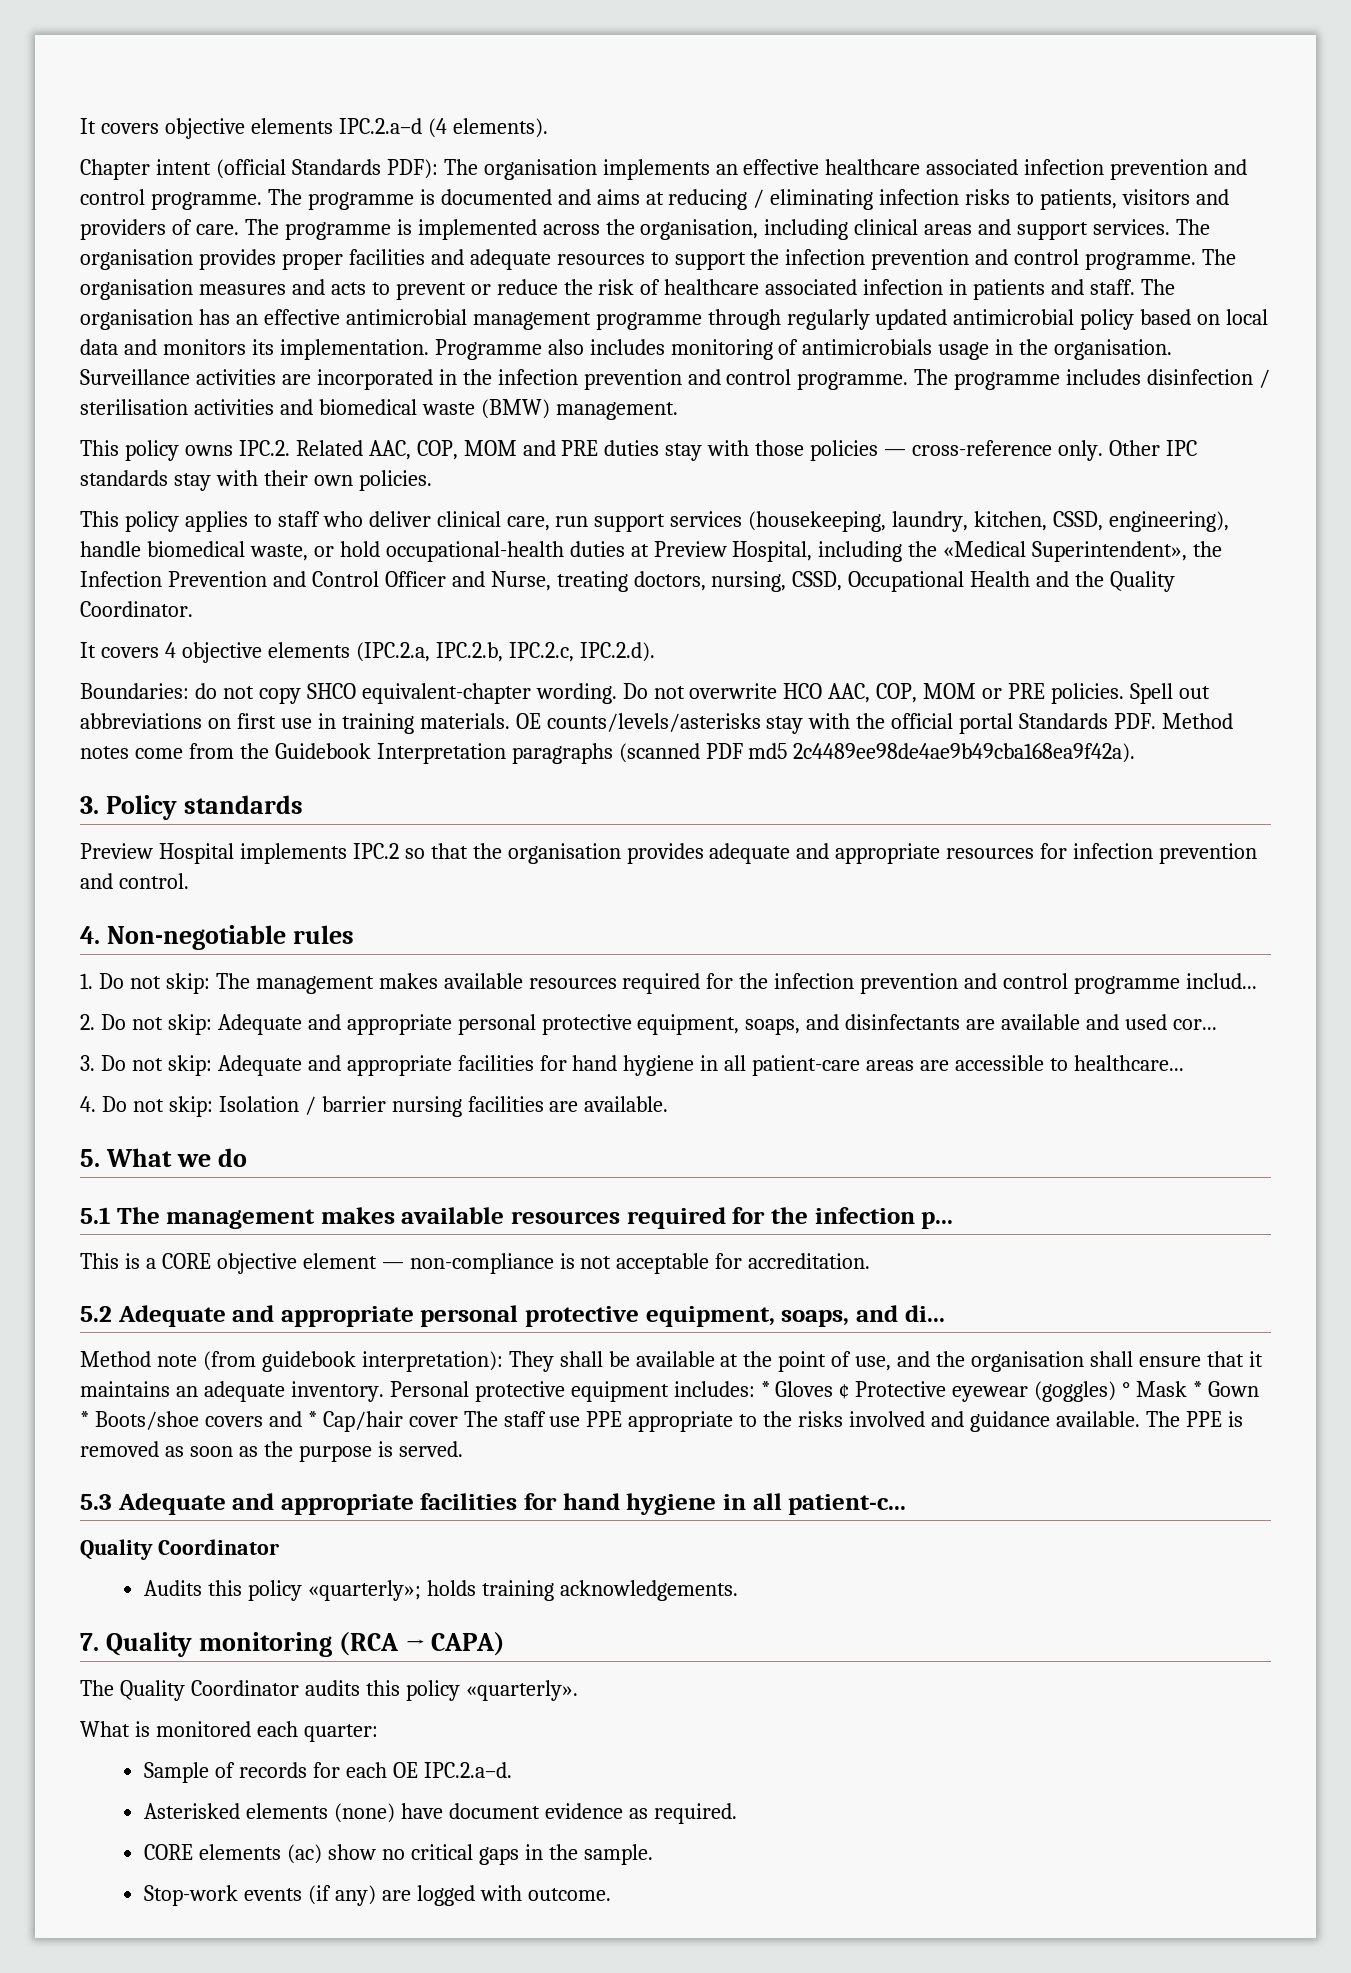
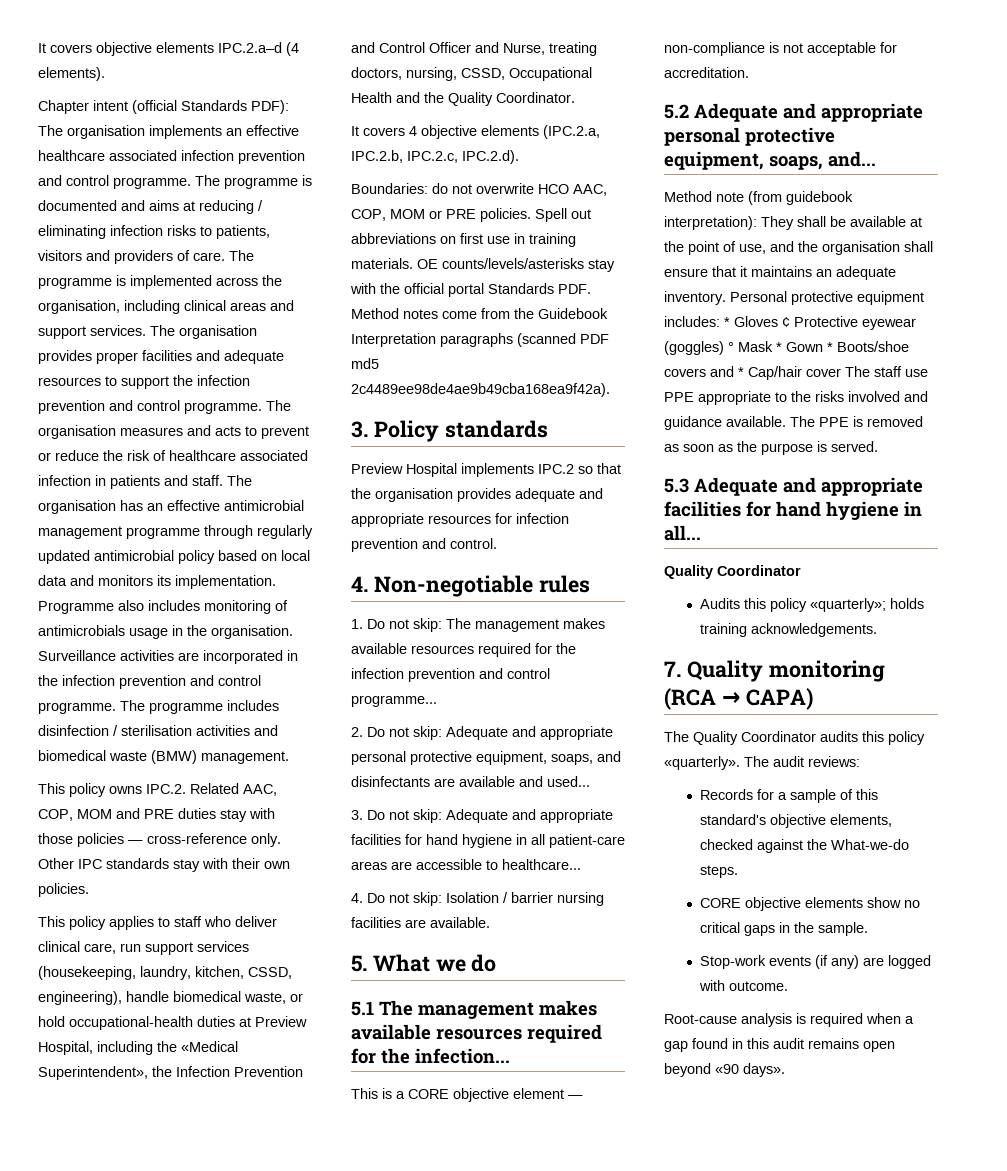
[258,683,685,704] copy SHCO equivalent-chapter wording. Do not -> (472, 189) none
[1074,973,1257,994] programme includ... -> [351,695,437,707] programme...
[1125,1014,1217,1030] used cor... -> [547,776,590,787] used...
[814,1207,954,1229] infection p... -> [415,1048,510,1064] infection...
[855,1305,945,1322] and di... -> [828,151,876,167] and...
[752,1493,907,1515] all patient-c... -> [664,525,701,541] all...
[80,1721,378,1742] [144,1762,512,1783] [144,1803,737,1824] [144,1844,323,1864] // What is monitored each quarter: // Sample of records for each OE IPC.2.a–d. // Asterisked elements (none) have document evidence as required. // CORE elements (ac) -> [744,756,860,767] [700,789,879,803] [700,814,893,828] [700,839,910,853] [700,865,739,878] [700,897,864,911] The audit reviews: // Records for a sample of this standard's objective elements, checked against the What-we-do steps. // CORE objective elements
(611, 1894) none -> [664,1013,914,1027] [664,1038,895,1052] [664,1063,785,1077] // Root-cause analysis is required when a gap found in this audit remains open beyond «90 days».

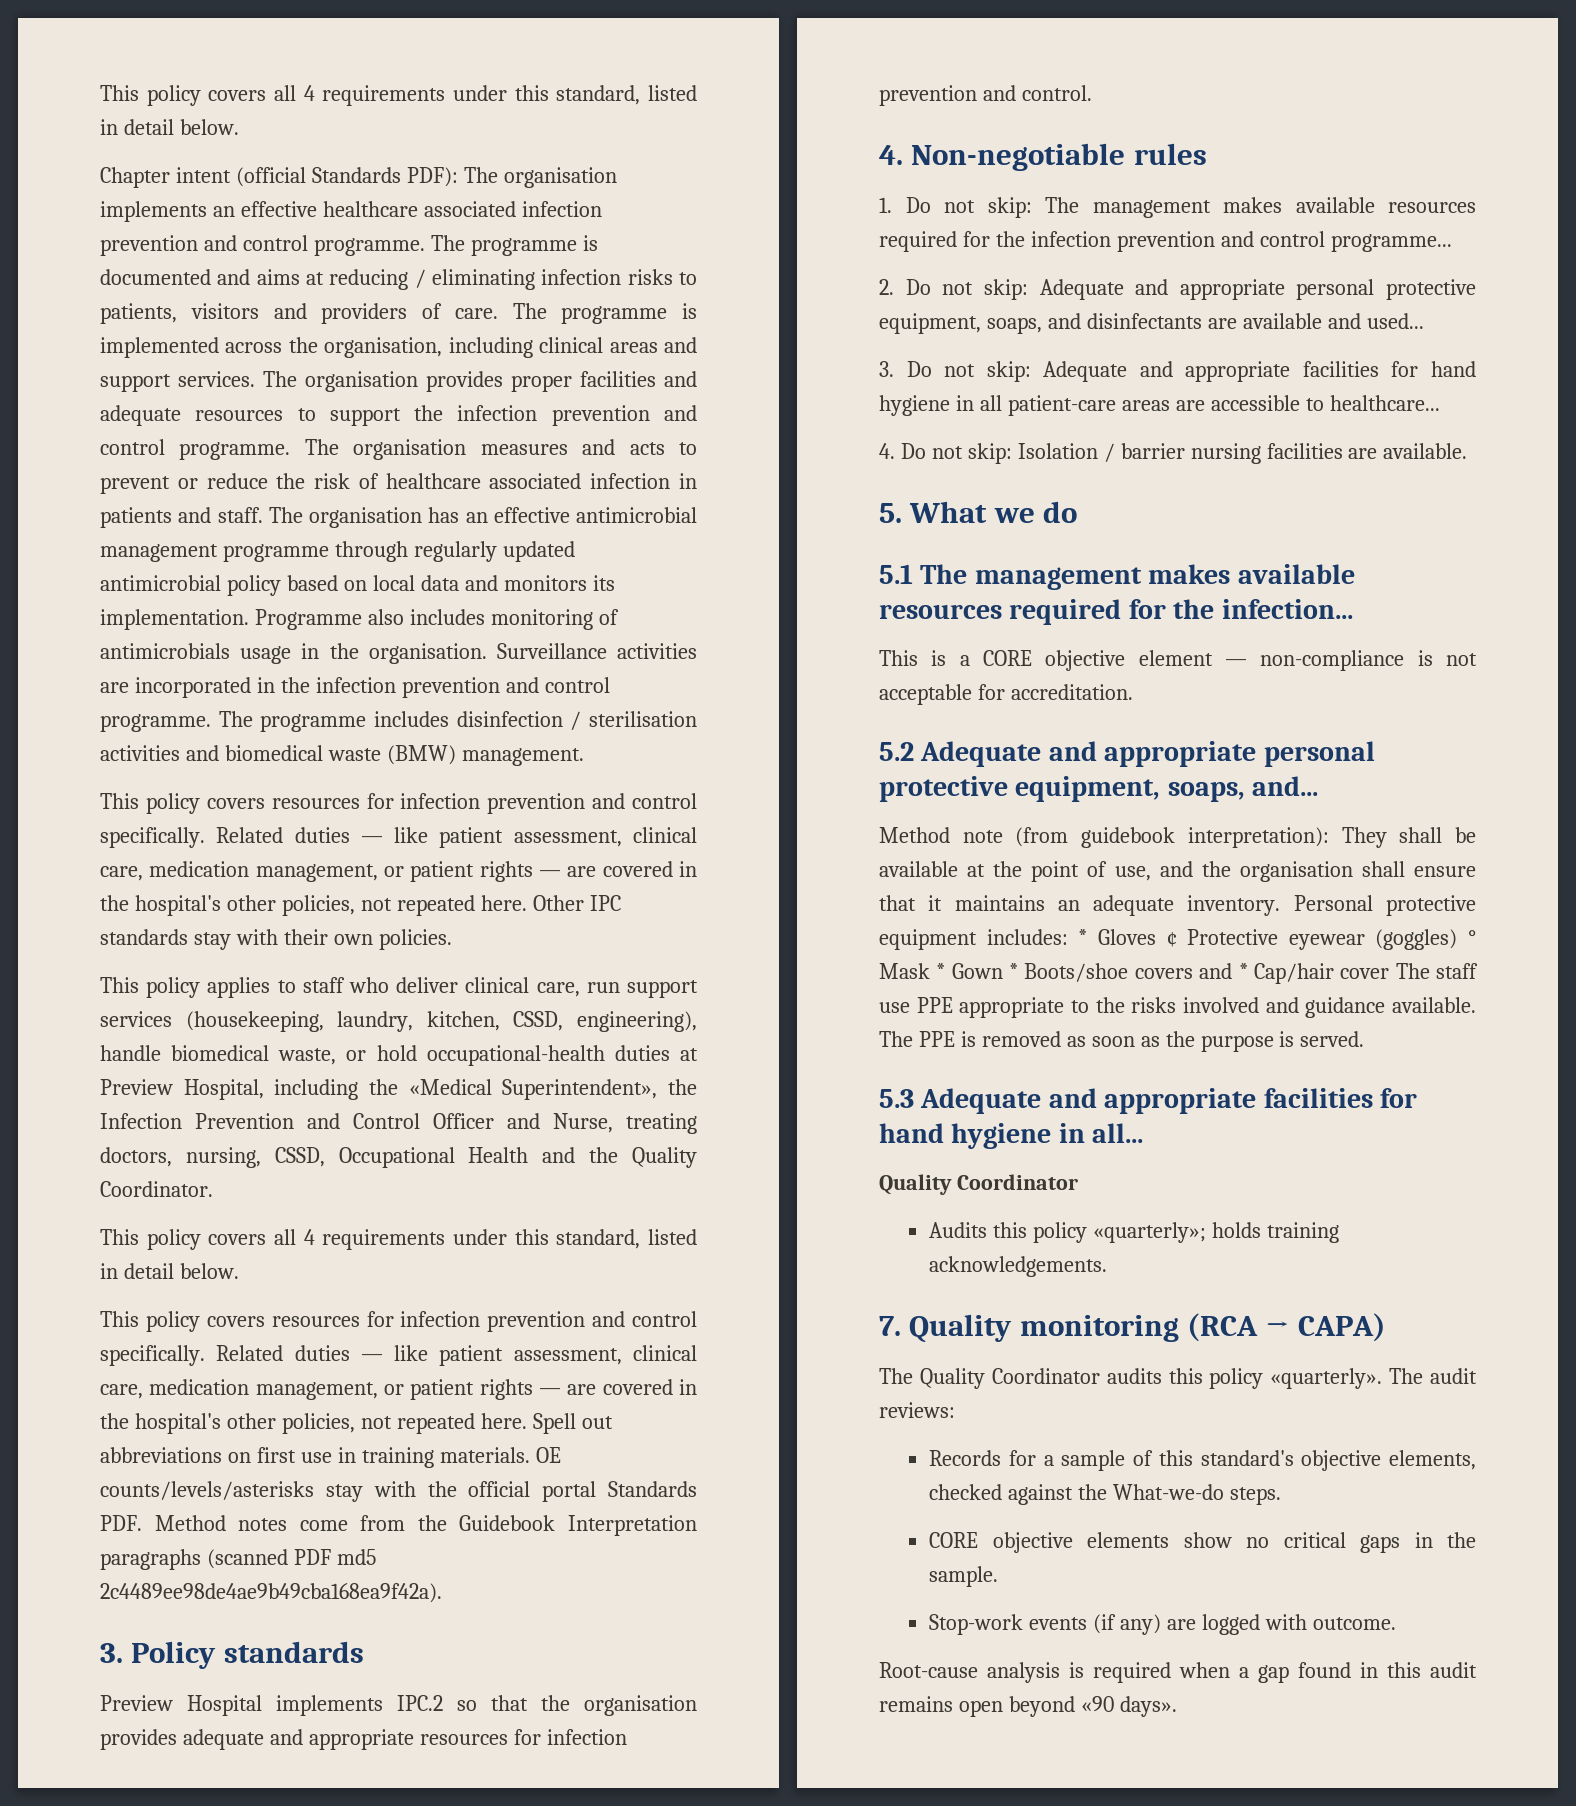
[38,42,299,56] [38,67,105,81] It covers objective elements IPC.2.a–d (4 elements). -> [100,85,697,106] [100,119,239,135] This policy covers all 4 requirements under this standard, listed in detail below.
[109,783,277,796] [38,808,275,822] [38,833,281,847] owns IPC.2. Related AAC, COP, MOM and PRE duties stay with those policies — cross-reference only. -> [206,793,697,814] [100,827,697,848] [100,861,697,882] [100,895,527,916] covers resources for infection prevention and control specifically. Related duties — like patient assessment, clinical care, medication management, or patient rights — are covered in the hospital's other policies, not repeated here.
[351,125,600,139] [351,150,519,164] [351,183,607,196] [351,208,531,222] It covers 4 objective elements (IPC.2.a, IPC.2.b, IPC.2.c, IPC.2.d). // Boundaries: do not overwrite HCO AAC, COP, MOM or PRE policies. -> [100,1229,697,1250] [100,1263,239,1279] [100,1311,697,1332] [100,1345,697,1366] [100,1379,697,1400] [100,1413,527,1434] This policy covers all 4 requirements under this standard, listed in detail below. // This policy covers resources for infection prevention and control specifically. Related duties — like patient assessment, clinical care, medication management, or patient rights — are covered in the hospital's other policies, not repeated here.

